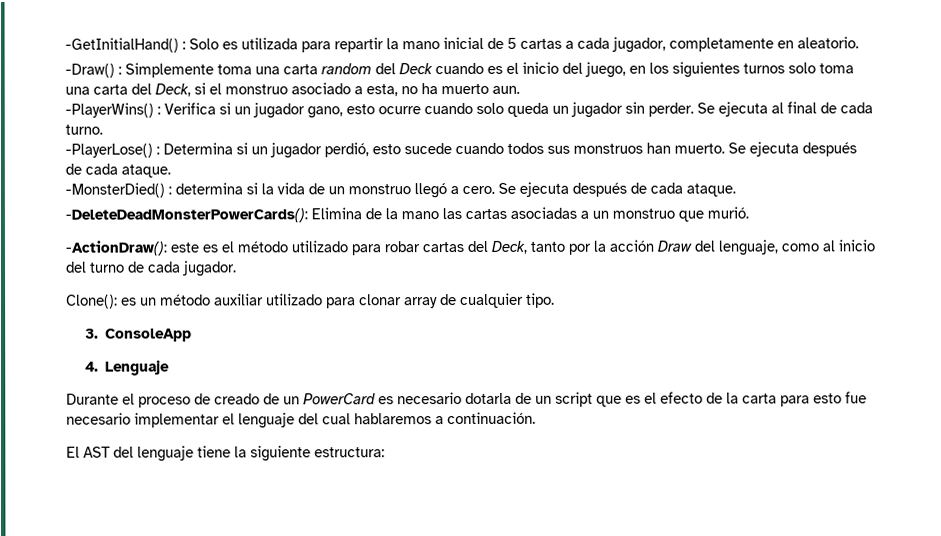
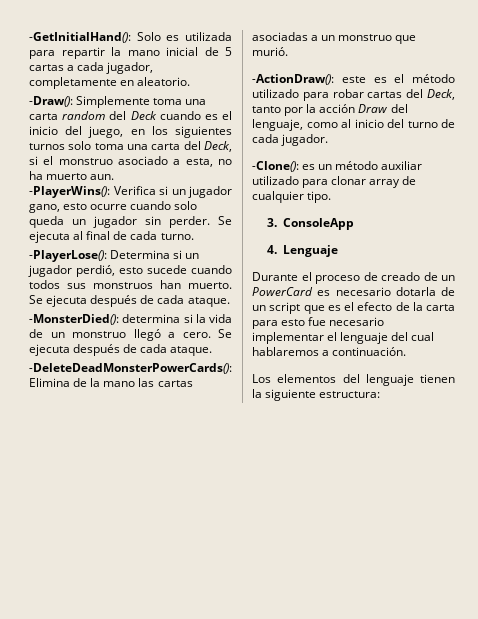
[65,37,186,53] -GetInitialHand() : -> [29,32,131,43] -GetInitialHand():
[65,63,122,78] -Draw() : -> [29,96,73,107] -Draw():
[65,102,161,118] -PlayerWins() : -> [29,186,110,198] -PlayerWins():
[65,143,160,158] -PlayerLose() : -> [29,250,107,262] -PlayerLose():
[65,182,172,198] -MonsterDied() : -> [29,314,119,325] -MonsterDied():
[66,294,118,309] Clone(): -> [252,161,299,172] -Clone():
[66,446,111,458] El AST -> [252,374,337,383] Los elementos
[197,445,231,458] tiene -> [420,374,455,383] tienen

